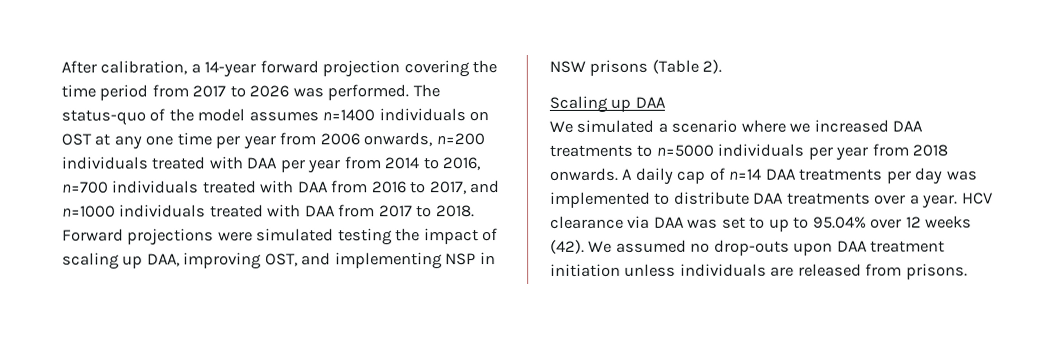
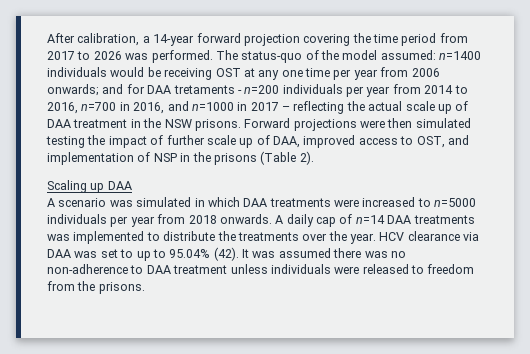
[248,111,319,122] assumes -> [380,50,436,60] assumed:
[469,111,490,122] on -> [110,67,213,80] would be receiving
[363,132,485,147] [61,156,278,170] onwards, n=200 individuals treated with DAA -> [47,84,343,96] onwards; and for DAA tretaments - n=200 individuals
[112,180,501,195] [62,204,475,218] individuals treated with DAA from 2016 to 2017, and n=1000 individuals treated with DAA from 2017 to 2018. -> [119,101,469,114] [47,118,241,131] in 2016, and n=1000 in 2017 – reflecting the actual scale up of DAA treatment in the NSW prisons.
(253, 236) none -> [387,118,413,128] then
[62,252,443,270] scaling up DAA, improving OST, and implementing -> [166,135,469,148] [47,152,151,165] further scale up of DAA, improved access to OST, and implementation of
[549,60,586,73] NSW -> [192,152,211,162] the
[549,119,924,133] [549,144,633,157] We simulated a scenario where we increased DAA treatments -> [47,197,416,207] A scenario was simulated in which DAA treatments were increased
[885,167,944,185] per day -> (475, 219) none
[753,192,785,204] DAA -> [217,231,236,241] the
[909,194,920,205] a -> [328,231,347,241] the
[870,215,973,229] [550,239,946,256] [550,263,621,277] over 12 weeks (42). We assumed no drop-outs upon DAA treatment initiation -> [213,247,406,261] [47,264,228,274] (42). It was assumed there was no non-adherence to DAA treatment
[770,263,903,277] are released from -> [334,264,475,274] [47,281,96,291] were released to freedom from the

